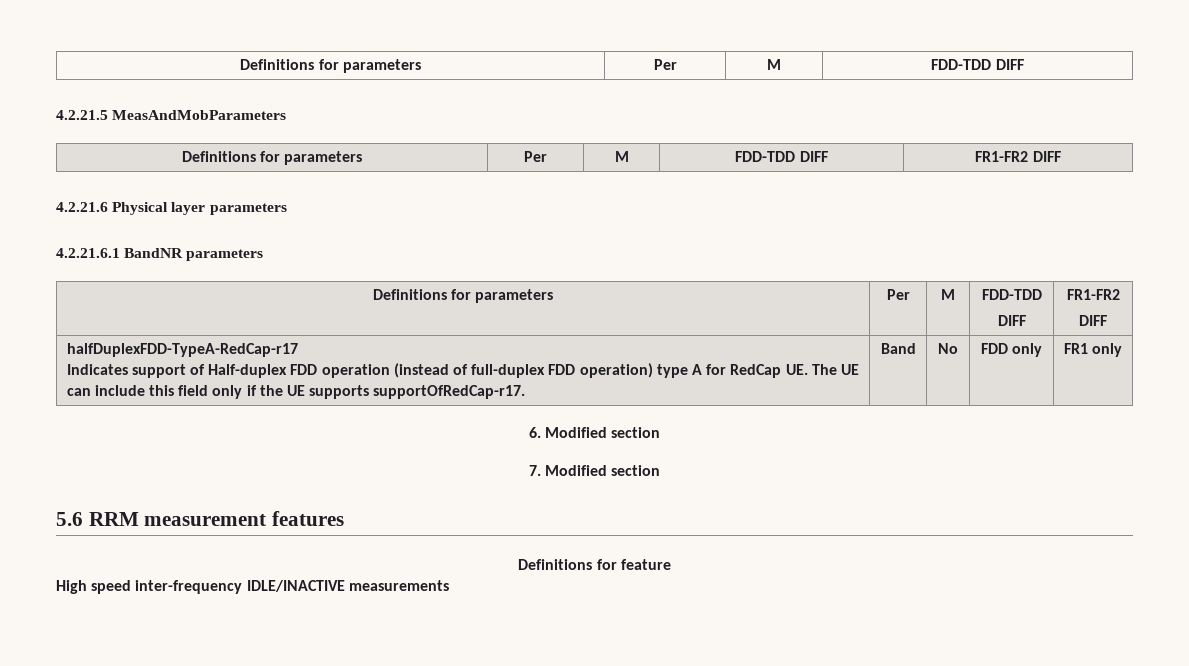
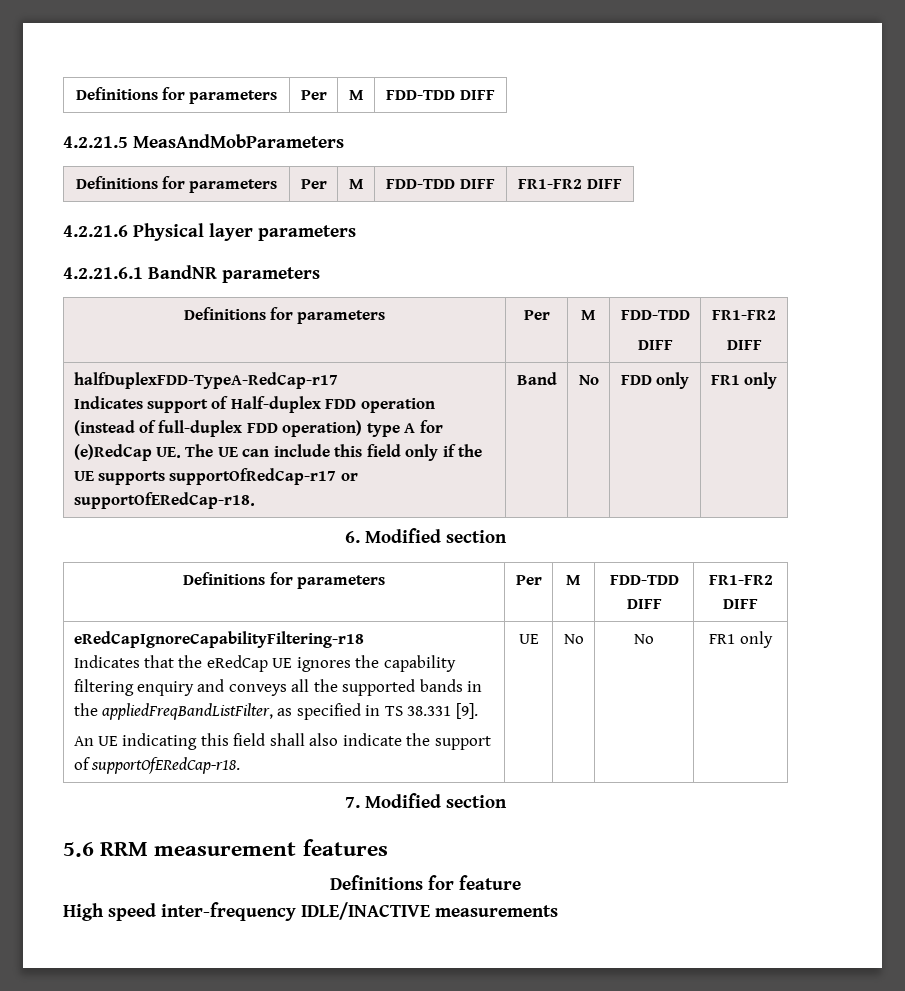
[730,364,782,378] RedCap -> [73,444,152,461] (e)RedCap
[373,385,526,399] supportOfRedCap-r17. -> [169,468,358,485] [73,492,255,509] supportOfRedCap-r17 or supportOfERedCap-r18.
(661, 432) none -> [183,572,385,589] [515,575,542,585] [566,575,581,585] [609,575,679,585] [626,599,662,609] [708,575,773,585] [723,599,758,609] [73,631,364,648] [73,655,456,672] [73,679,483,696] [73,703,478,720] [73,733,491,750] [73,757,240,774] [518,634,539,644] [563,634,584,644] [634,634,654,644] [709,631,773,648] // Definitions for parameters | Per | M | FDD-TDD DIFF | FR1-FR2 DIFF // eRedCapIgnoreCapabilityFiltering-r18 // Indicates that the eRedCap UE ignores the capability filtering enquiry and conveys all the supported bands in the appliedFreqBandListFilter, as specified in TS 38.331 [9]. // An UE indicating this field shall also indicate the support of supportOfERedCap-r18. | UE | No | No | FR1 only

